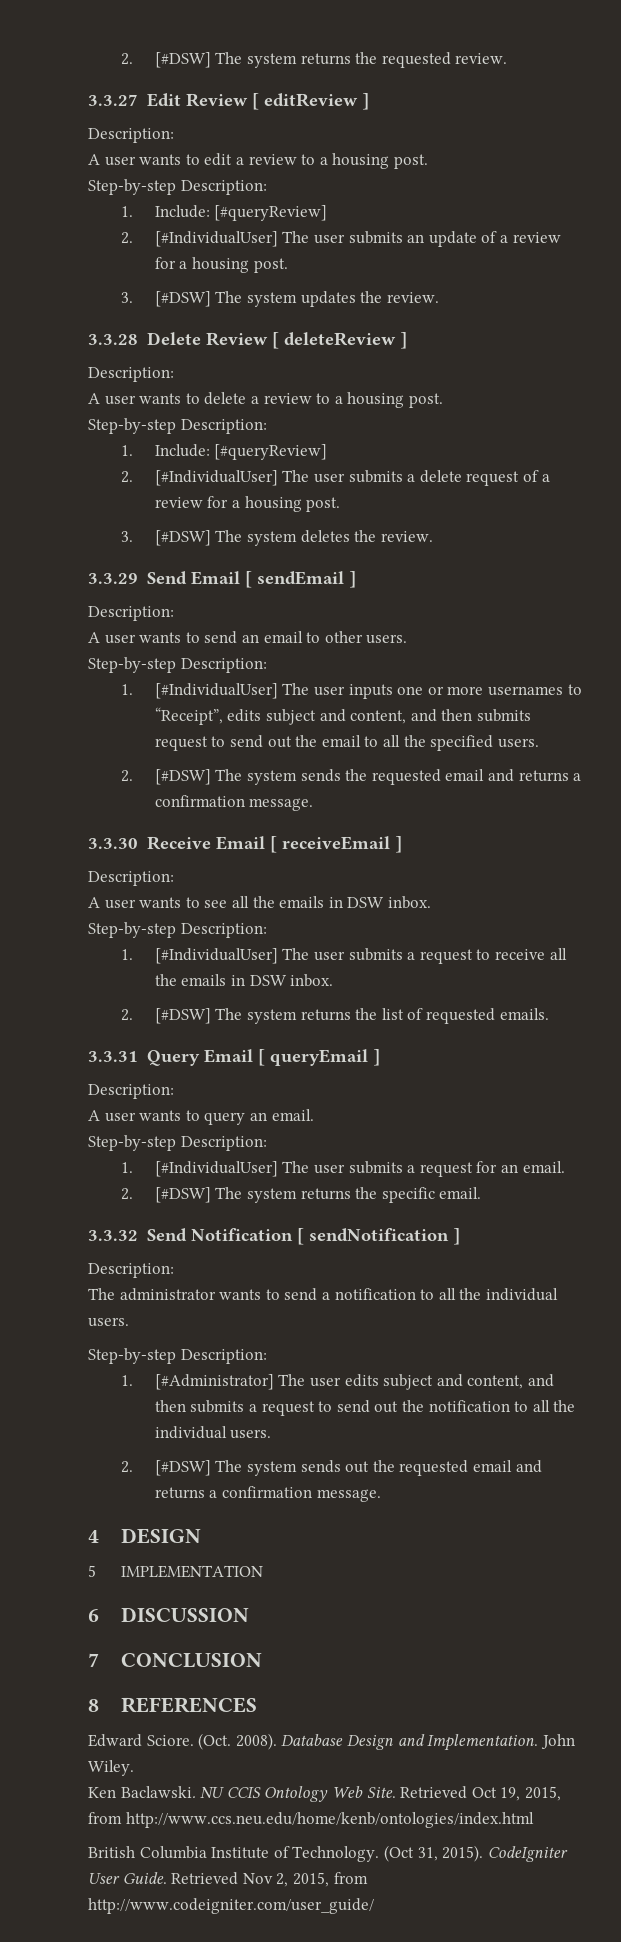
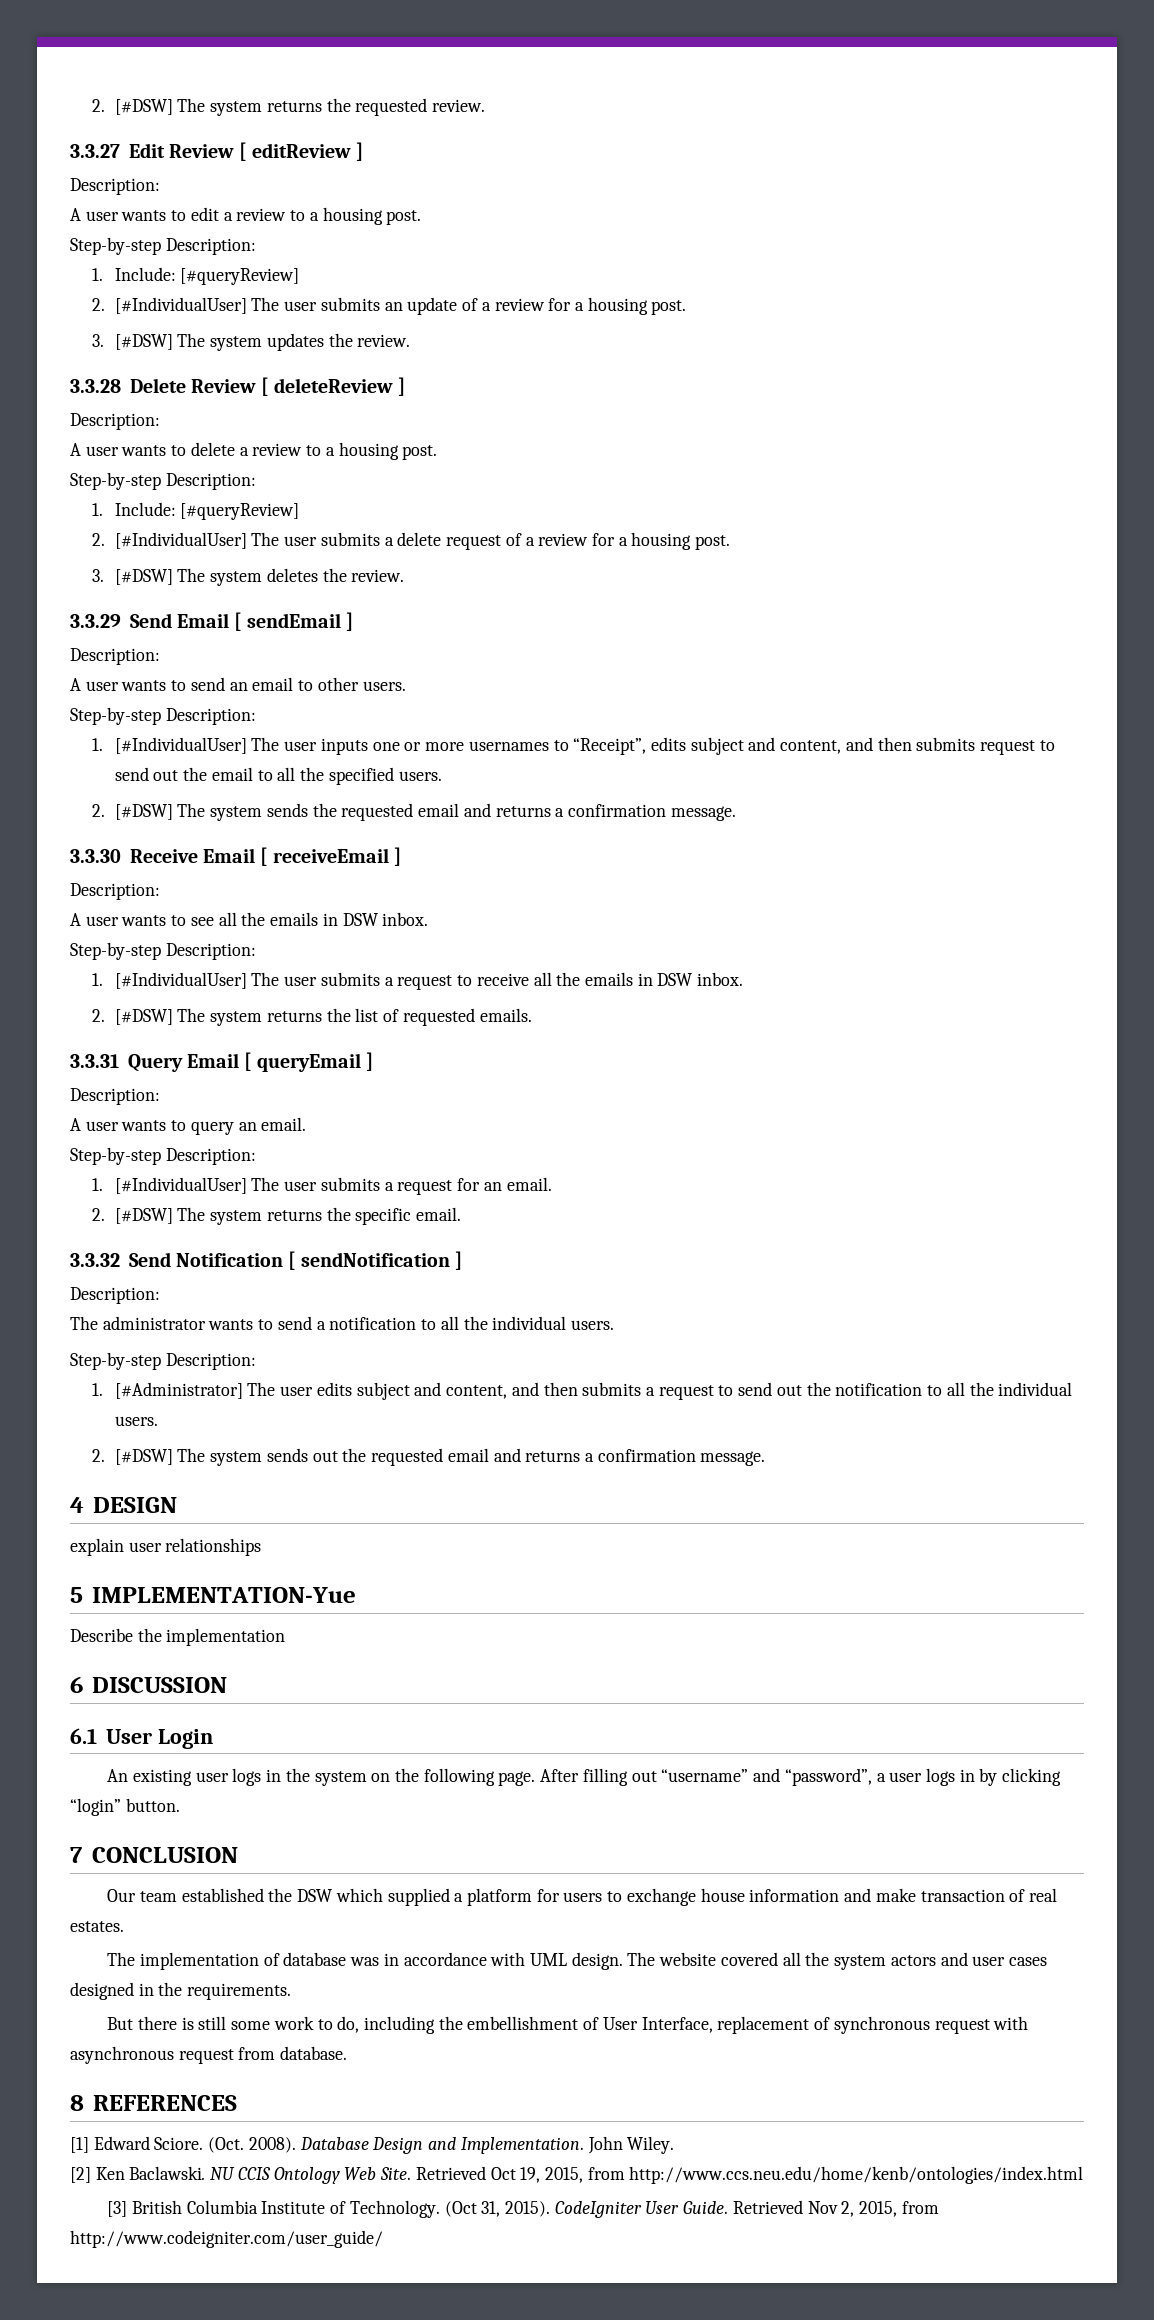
[88,1565,264,1578] [88,1607,250,1622] [88,1653,263,1668] 5 IMPLEMENTATION // 6 DISCUSSION // 7 CONCLUSION -> [70,1538,262,1556] [70,1587,357,1603] [70,1628,286,1646] [70,1676,228,1693] [70,1728,213,1749] [107,1768,1062,1786] [70,1798,180,1816] [70,1847,239,1863] [107,1888,1057,1906] [70,1921,124,1932] [107,1952,1047,1970] [70,1982,292,2000] [107,2016,1029,2034] [70,2046,348,2064] explain user relationships // 5 IMPLEMENTATION-Yue // Describe the implementation // 6 DISCUSSION // 6.1 User Login // An existing user logs in the system on the following page. After filling out “username” and “password”, a user logs in by clicking “login” button. // 7 CONCLUSION // Our team established the DSW which supplied a platform for users to exchange house information and make transaction of real estates. // The implementation of database was in accordance with UML design. The website covered all the system actors and user cases designed in the requirements. // But there is still some work to do, including the embellishment of User Interface, replacement of synchronous request with asynchronous request from database.
(258, 1705) none -> [70,2137,89,2153] [1]
(134, 1768) none -> [70,2167,91,2183] [2]
(534, 1820) none -> [107,2201,128,2217] [3]

